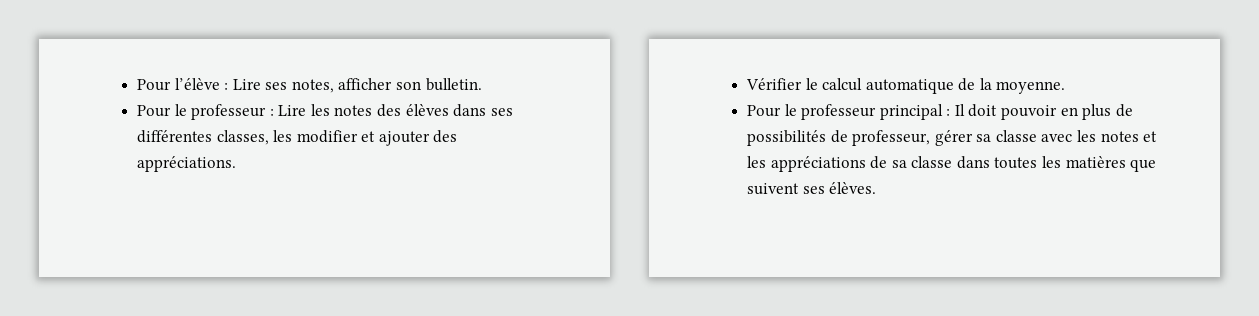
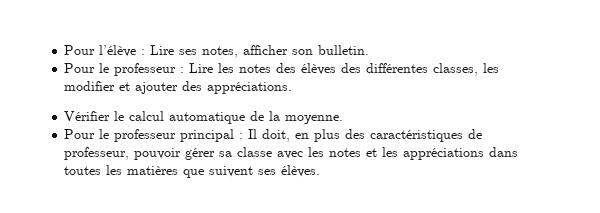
[453,104,513,117] dans ses -> [341,63,362,73] des
[968,104,1133,120] [746,130,826,146] doit pouvoir en plus de possibilités -> [262,129,464,142] doit, en plus des caractéristiques
(931, 138) none -> [134,148,182,160] pouvoir
[870,156,953,169] de sa classe -> (485, 154) none

